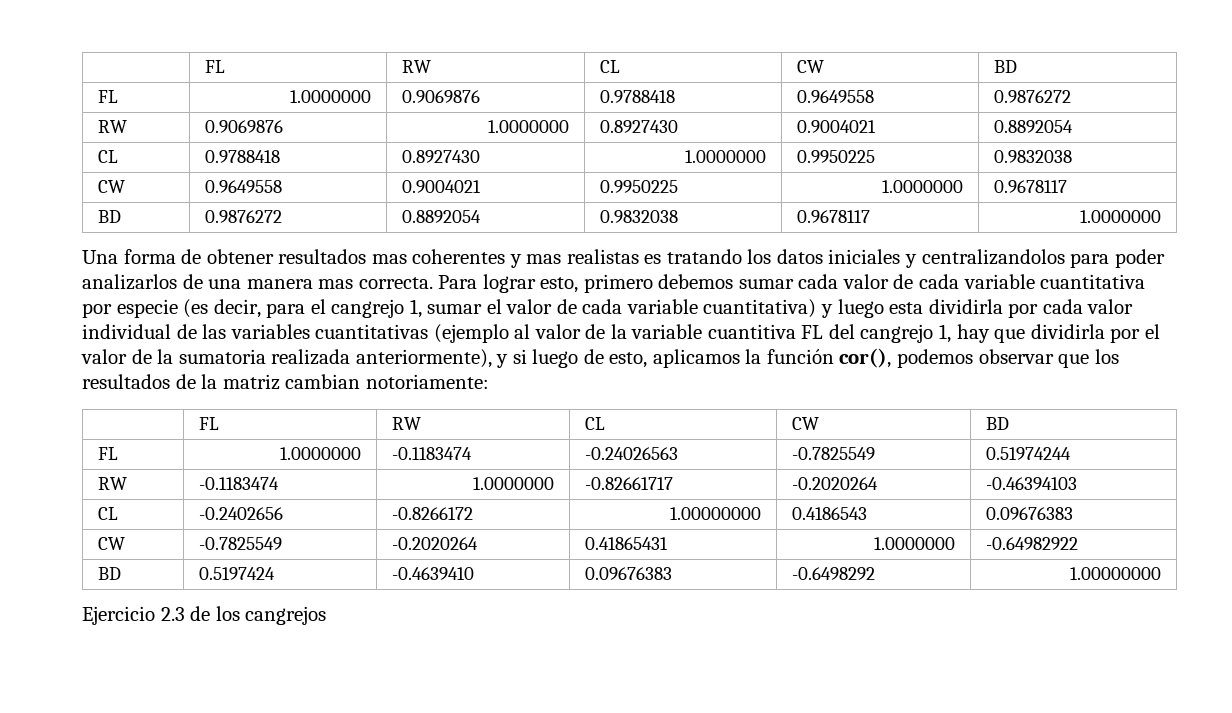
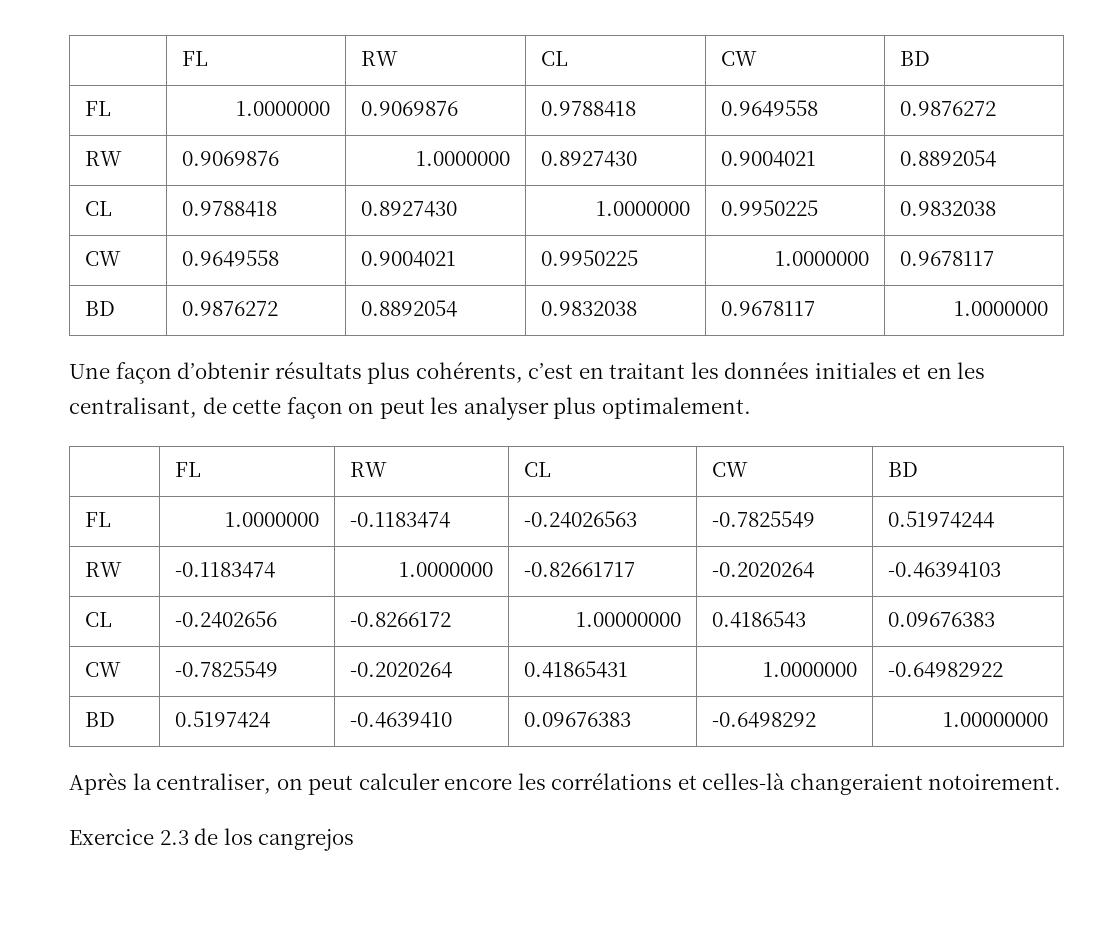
[82,249,1165,268] [82,274,1146,293] [82,299,1134,318] [82,324,1160,343] [81,348,1119,368] [82,374,489,390] Una forma de obtener resultados mas coherentes y mas realistas es tratando los datos iniciales y centralizandolos para poder analizarlos de una manera mas correcta. Para lograr esto, primero debemos sumar cada valor de cada variable cuantitativa por especie (es decir, para el cangrejo 1, sumar el valor de cada variable cuantitativa) y luego esta dividirla por cada valor individual de las variables cuantitativas (ejemplo al valor de la variable cuantitiva FL del cangrejo 1, hay que dividirla por el valor de la sumatoria realizada anteriormente), y si luego de esto, aplicamos la función cor(), podemos observar que los resultados de la matriz cambian notoriamente: -> [69,362,986,384] [69,397,751,420] Une façon d’obtenir résultats plus cohérents, c’est en traitant les données initiales et en les centralisant, de cette façon on peut les analyser plus optimalement.
[82,606,155,625] Ejercicio -> [69,773,1062,795] [69,829,154,845] Après la centraliser, on peut calculer encore les corrélations et celles-là changeraient notoirement. // Exercice

